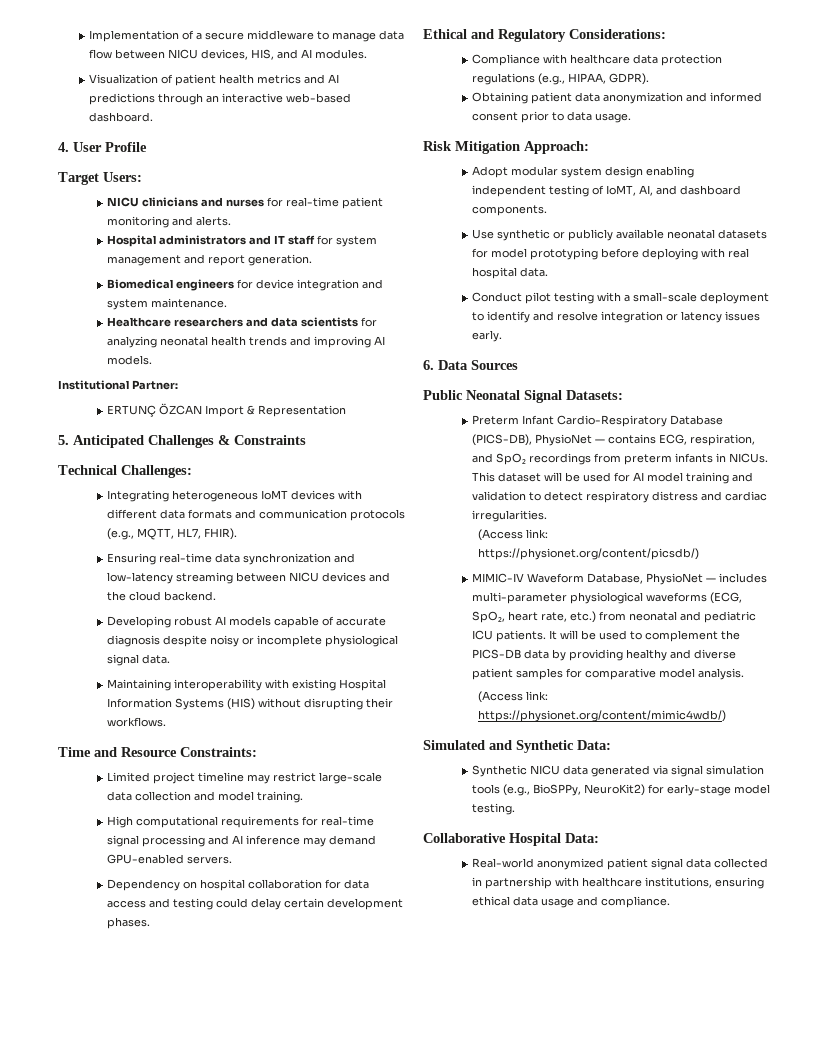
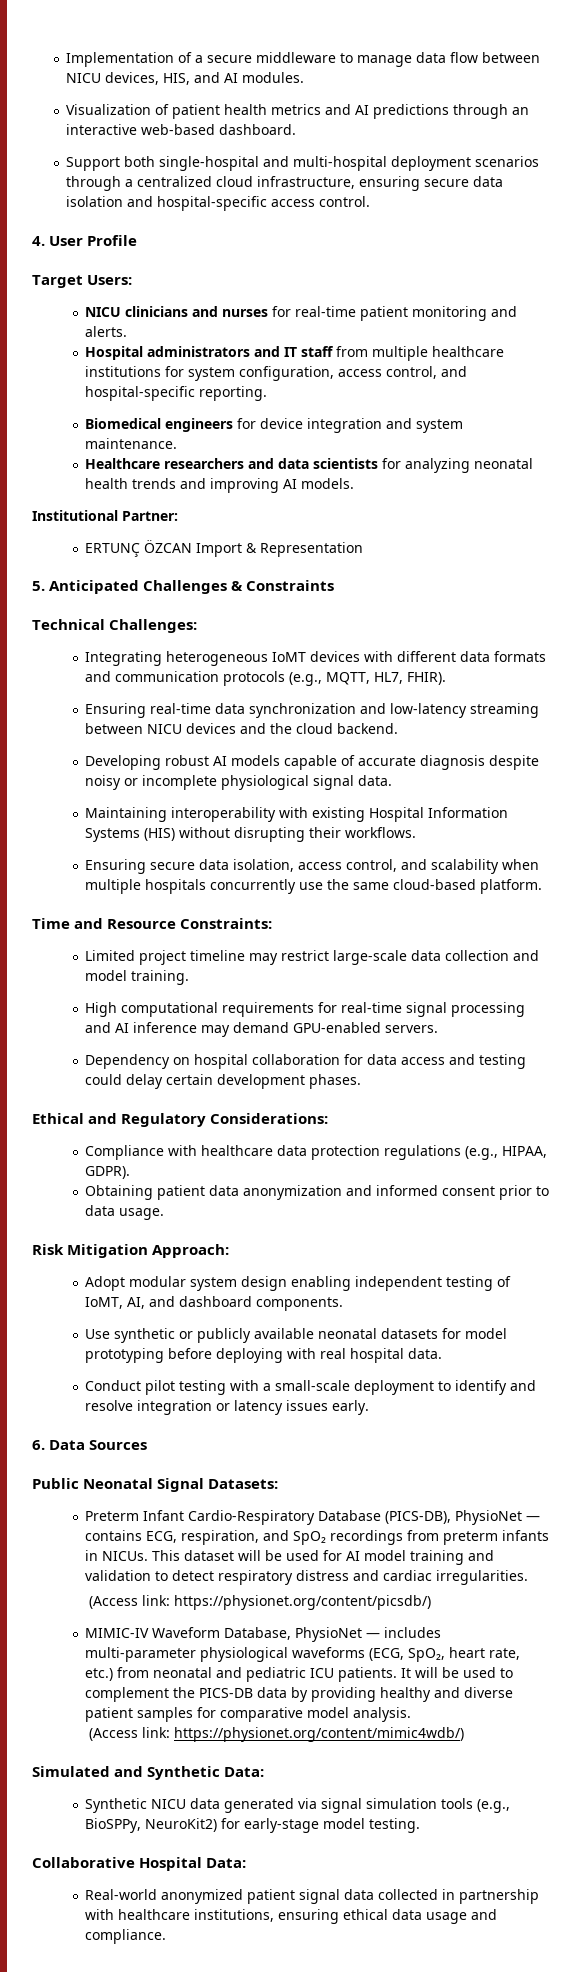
(153, 117) none -> [66,156,540,171] [66,176,504,191] [66,196,371,211] // Support both single-hospital and multi-hospital deployment scenarios through a centralized cloud infrastructure, ensuring secure data isolation and hospital-specific access control.
[316,235,377,247] [106,254,312,266] for system management and report generation. -> [336,346,505,361] [85,366,468,381] [85,386,268,401] from multiple healthcare institutions for system configuration, access control, and hospital-specific reporting.
(166, 722) none -> [85,859,540,874] [85,879,543,894] // Ensuring secure data isolation, access control, and scalability when multiple hospitals concurrently use the same cloud-based platform.

